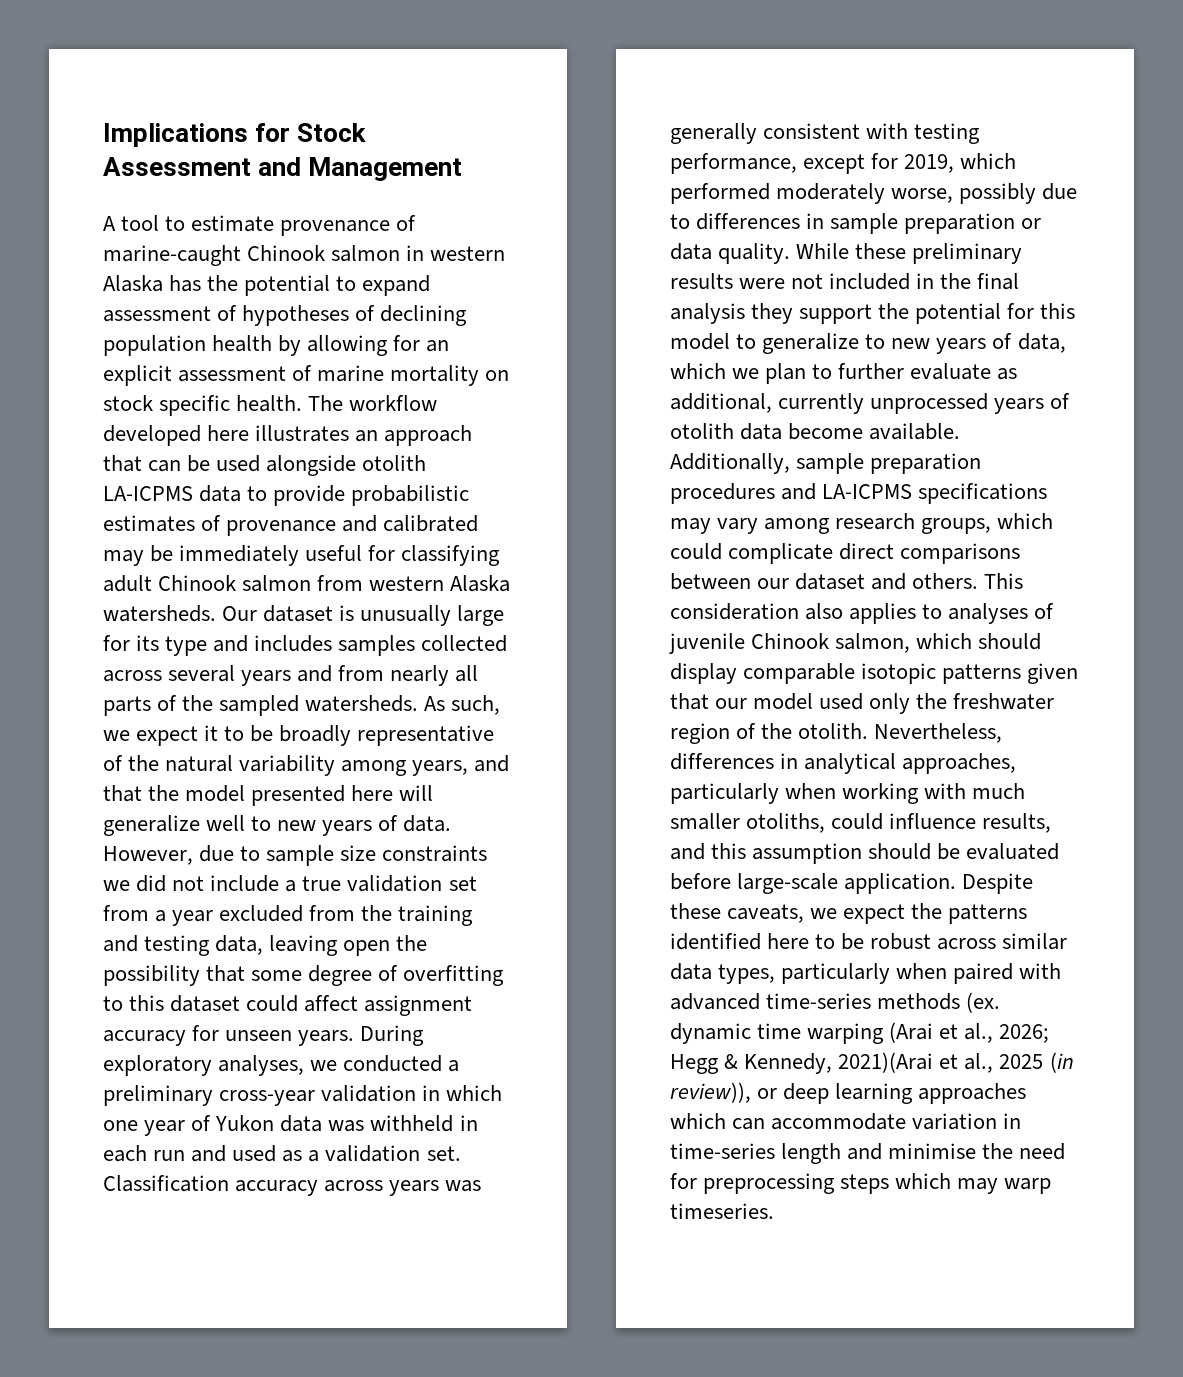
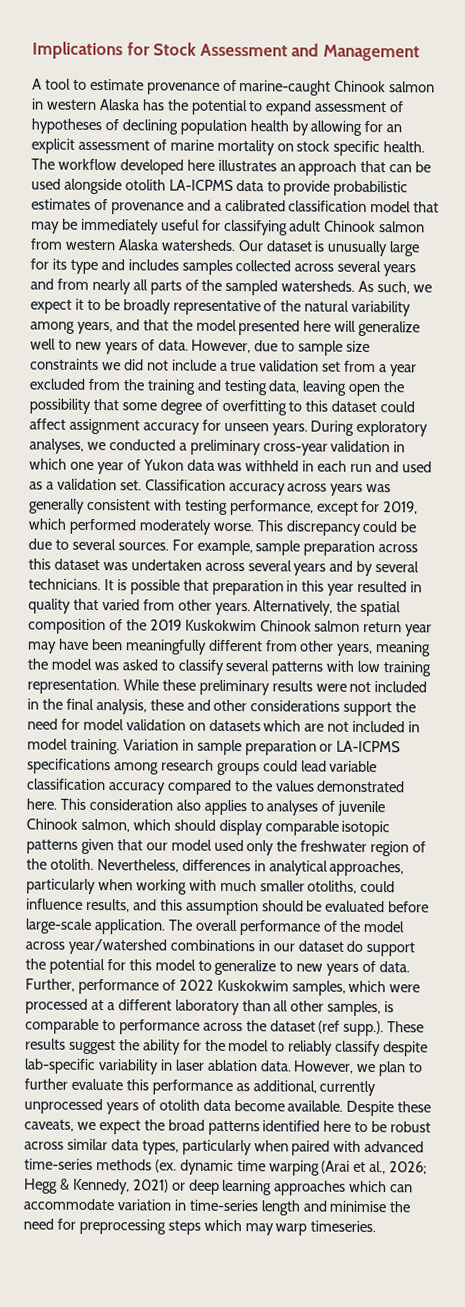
[383,515,479,532] calibrated -> [213,199,440,213] a calibrated classification model that
[891,183,1078,204] [670,213,1042,234] [670,243,791,264] worse, possibly due to differences in sample preparation or data quality. -> [212,520,417,536] [28,538,419,557] [28,558,420,577] [28,578,423,596] [28,598,402,617] [28,618,433,637] [27,638,432,657] [27,658,432,677] [27,678,120,695] worse. This discrepancy could be due to several sources. For example, sample preparation across this dataset was undertaken across several years and by several technicians. It is possible that preparation in this year resulted in quality that varied from other years. Alternatively, the spatial composition of the 2019 Kuskokwim Chinook salmon return year may have been meaningfully different from other years, meaning the model was asked to classify several patterns with low training representation.
[670,303,1076,324] [670,333,1066,354] [670,363,1018,384] [670,393,1071,414] [670,423,961,440] [670,453,982,474] [670,483,1048,504] [670,513,1054,534] [670,543,1021,564] [670,573,979,590] analysis they support the potential for this model to generalize to new years of data, which we plan to further evaluate as additional, currently unprocessed years of otolith data become available. Additionally, sample preparation procedures and LA-ICPMS specifications may vary among research groups, which could complicate direct comparisons between our dataset and others. -> [95,698,417,717] [27,718,421,733] [27,738,402,756] [27,758,378,776] [26,778,406,795] [26,798,57,810] analysis, these and other considerations support the need for model validation on datasets which are not included in model training. Variation in sample preparation or LA-ICPMS specifications among research groups could lead variable classification accuracy compared to the values demonstrated here.
(957, 883) none -> [167,919,406,936] [25,938,416,957] [25,958,411,976] [25,978,421,996] [25,998,395,1017] [25,1018,425,1037] [25,1038,429,1057] [24,1058,424,1077] [24,1078,377,1097] [24,1098,344,1115] The overall performance of the model across year/watershed combinations in our dataset do support the potential for this model to generalize to new years of data. Further, performance of 2022 Kuskokwim samples, which were processed at a different laboratory than all other samples, is comparable to performance across the dataset (ref supp.). These results suggest the ability for the model to reliably classify despite lab-specific variability in laser ablation data. However, we plan to further evaluate this performance as additional, currently unprocessed years of otolith data become available.
(943, 911) none -> [167,1119,205,1131] broad
[838,1052,1074,1073] [670,1082,751,1103] 2021)(Arai et al., 2025 (in review)), -> [132,1179,169,1193] 2021)

